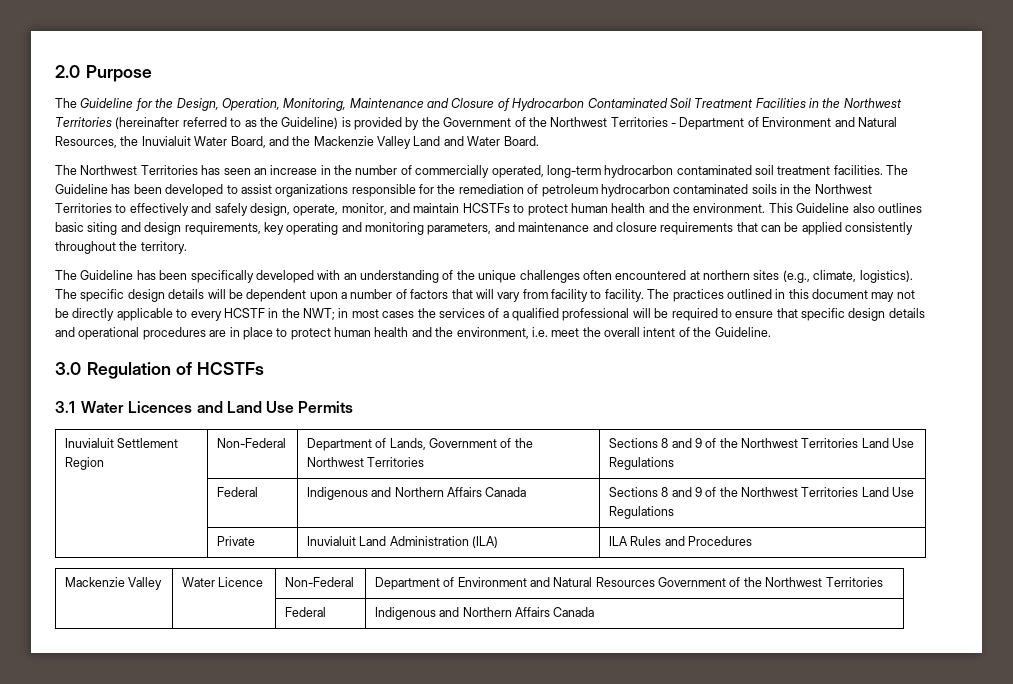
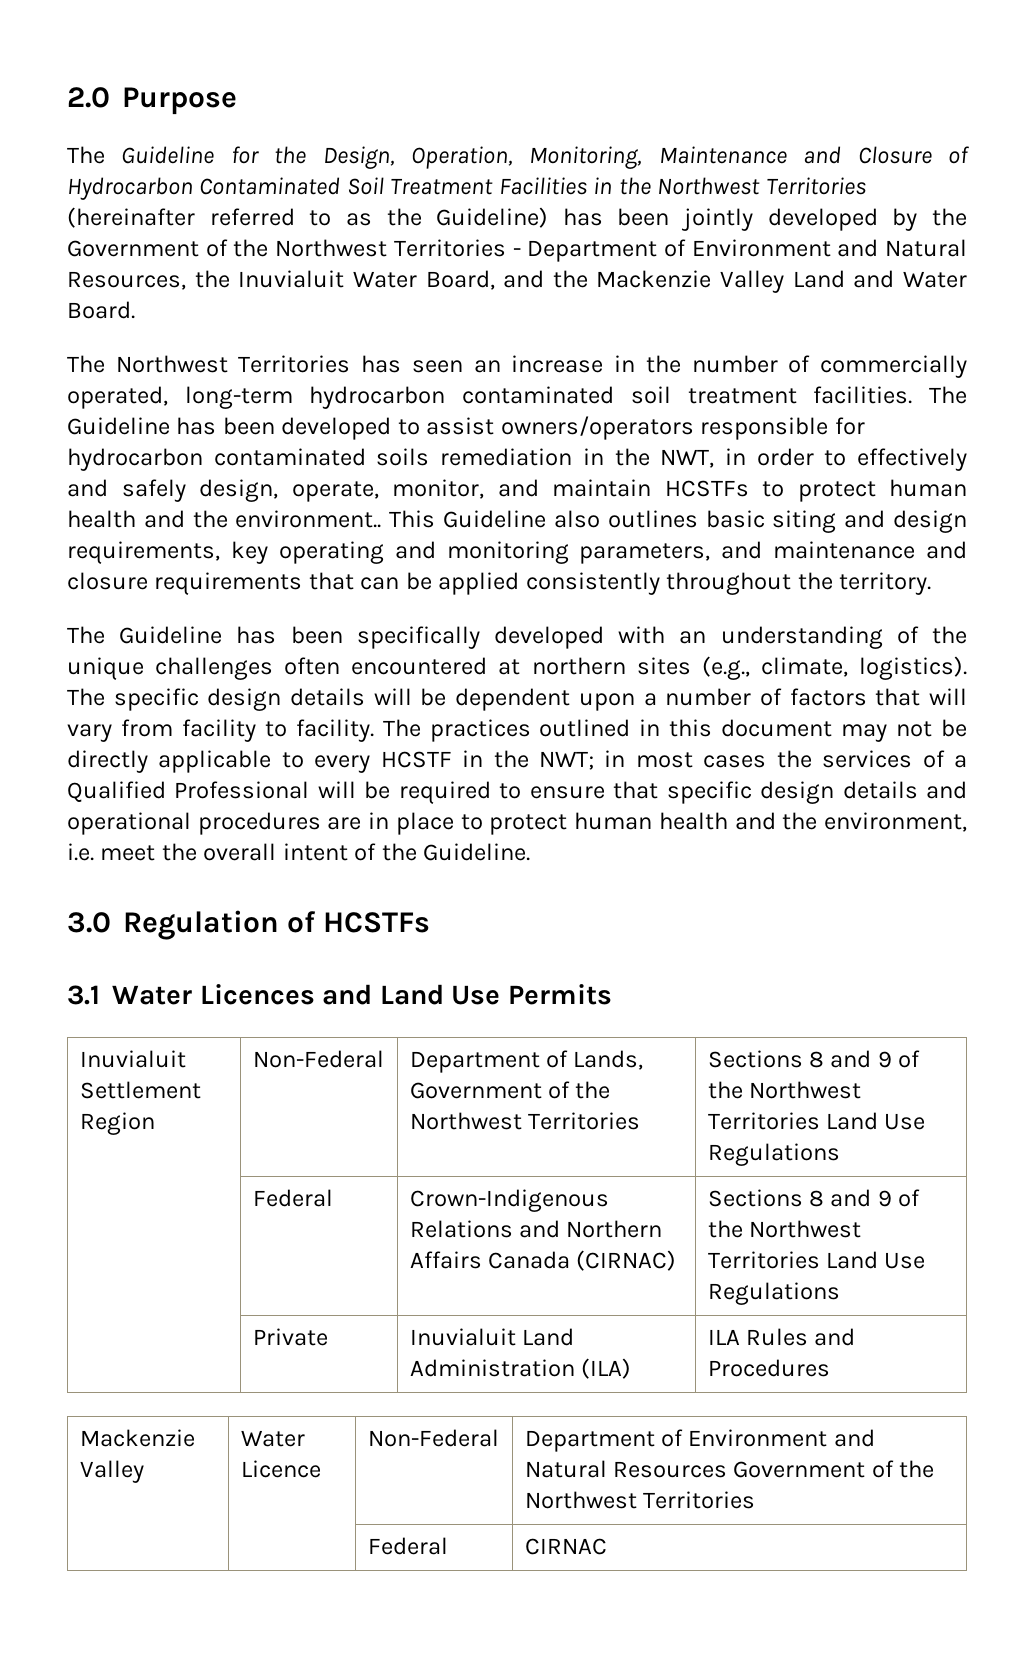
[341,117,402,130] is provided -> [562,208,878,231] has been jointly developed
[275,184,349,197] organizations -> [500,416,694,440] owners/operators
[437,184,598,197] the remediation of petroleum -> (865, 426) none
[780,184,872,194] [55,203,112,213] in the Northwest Territories -> [440,448,814,468] remediation in the NWT, in order
[693,203,766,213] environment. -> [235,510,382,528] environment..
[512,308,630,321] qualified professional -> [67,781,310,803] Qualified Professional
[306,487,527,500] Indigenous and Northern Affairs Canada -> [409,1189,609,1212] [409,1220,663,1238] [409,1250,677,1271] Crown-Indigenous Relations and Northern Affairs Canada (CIRNAC)
[374,607,595,620] Indigenous and Northern Affairs Canada -> [524,1538,607,1555] CIRNAC

